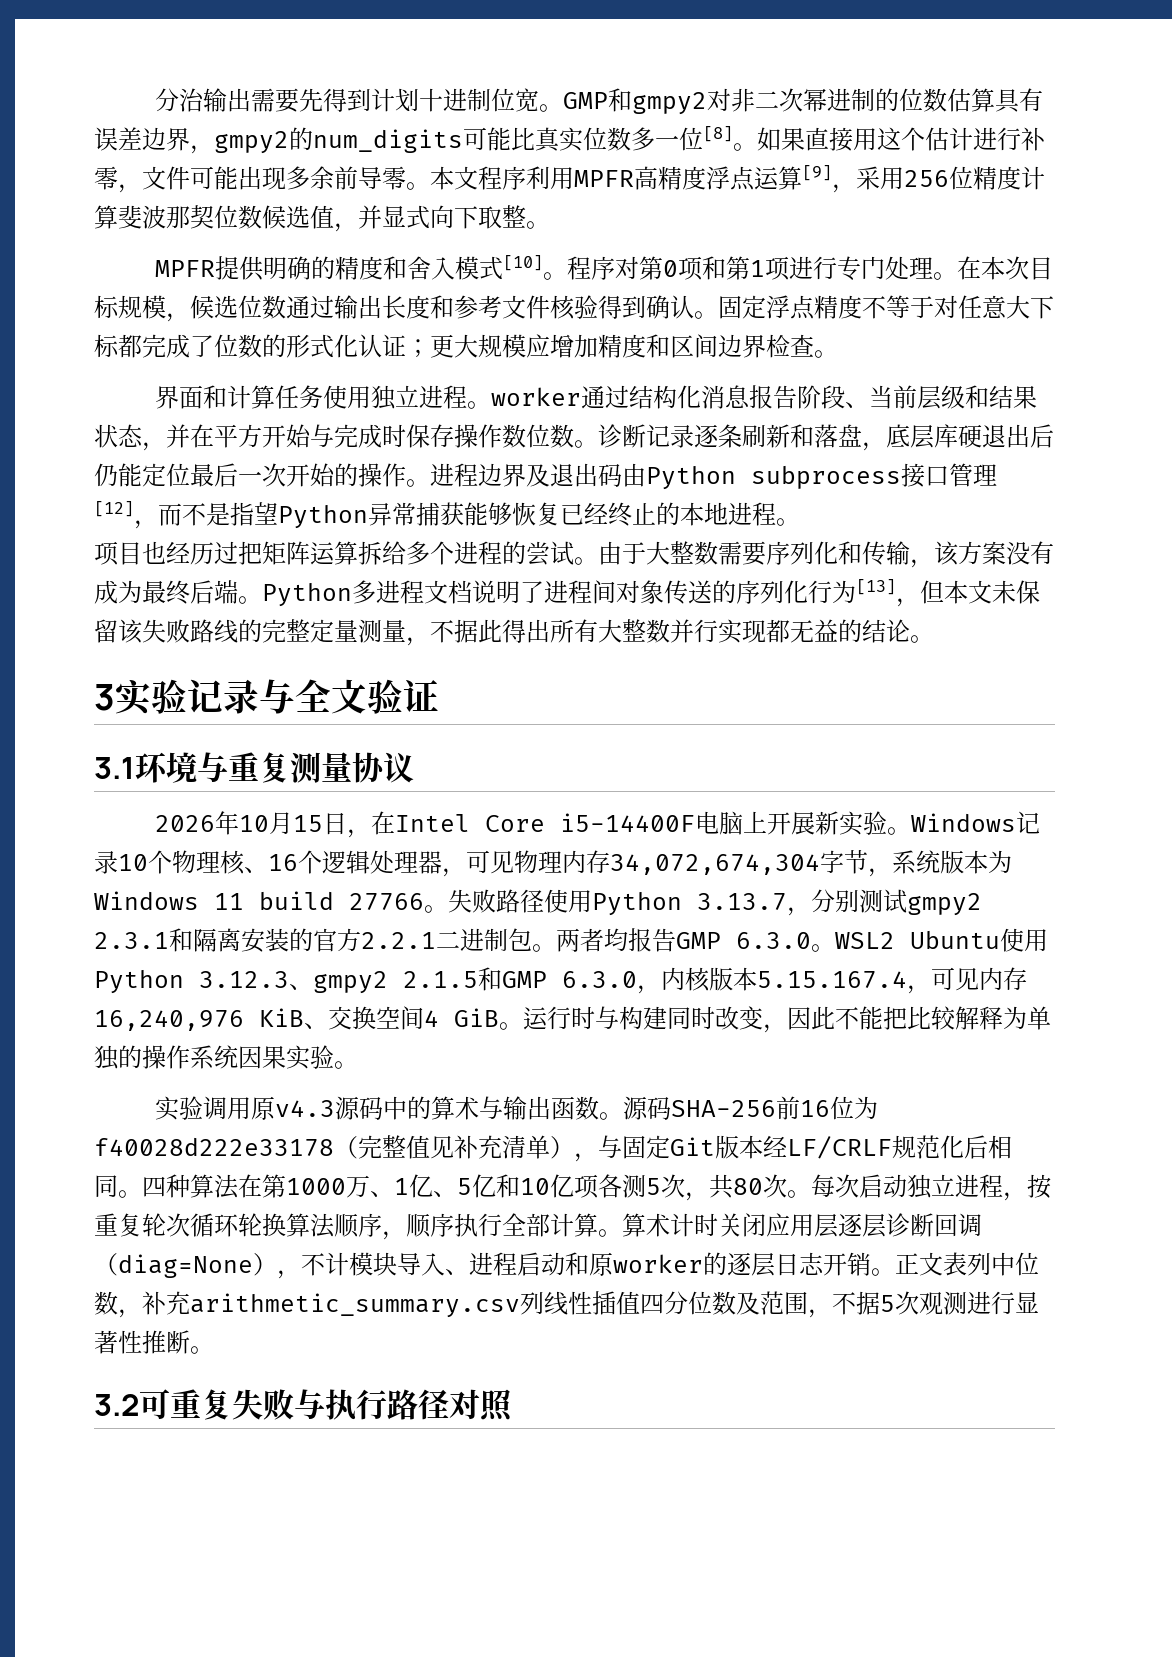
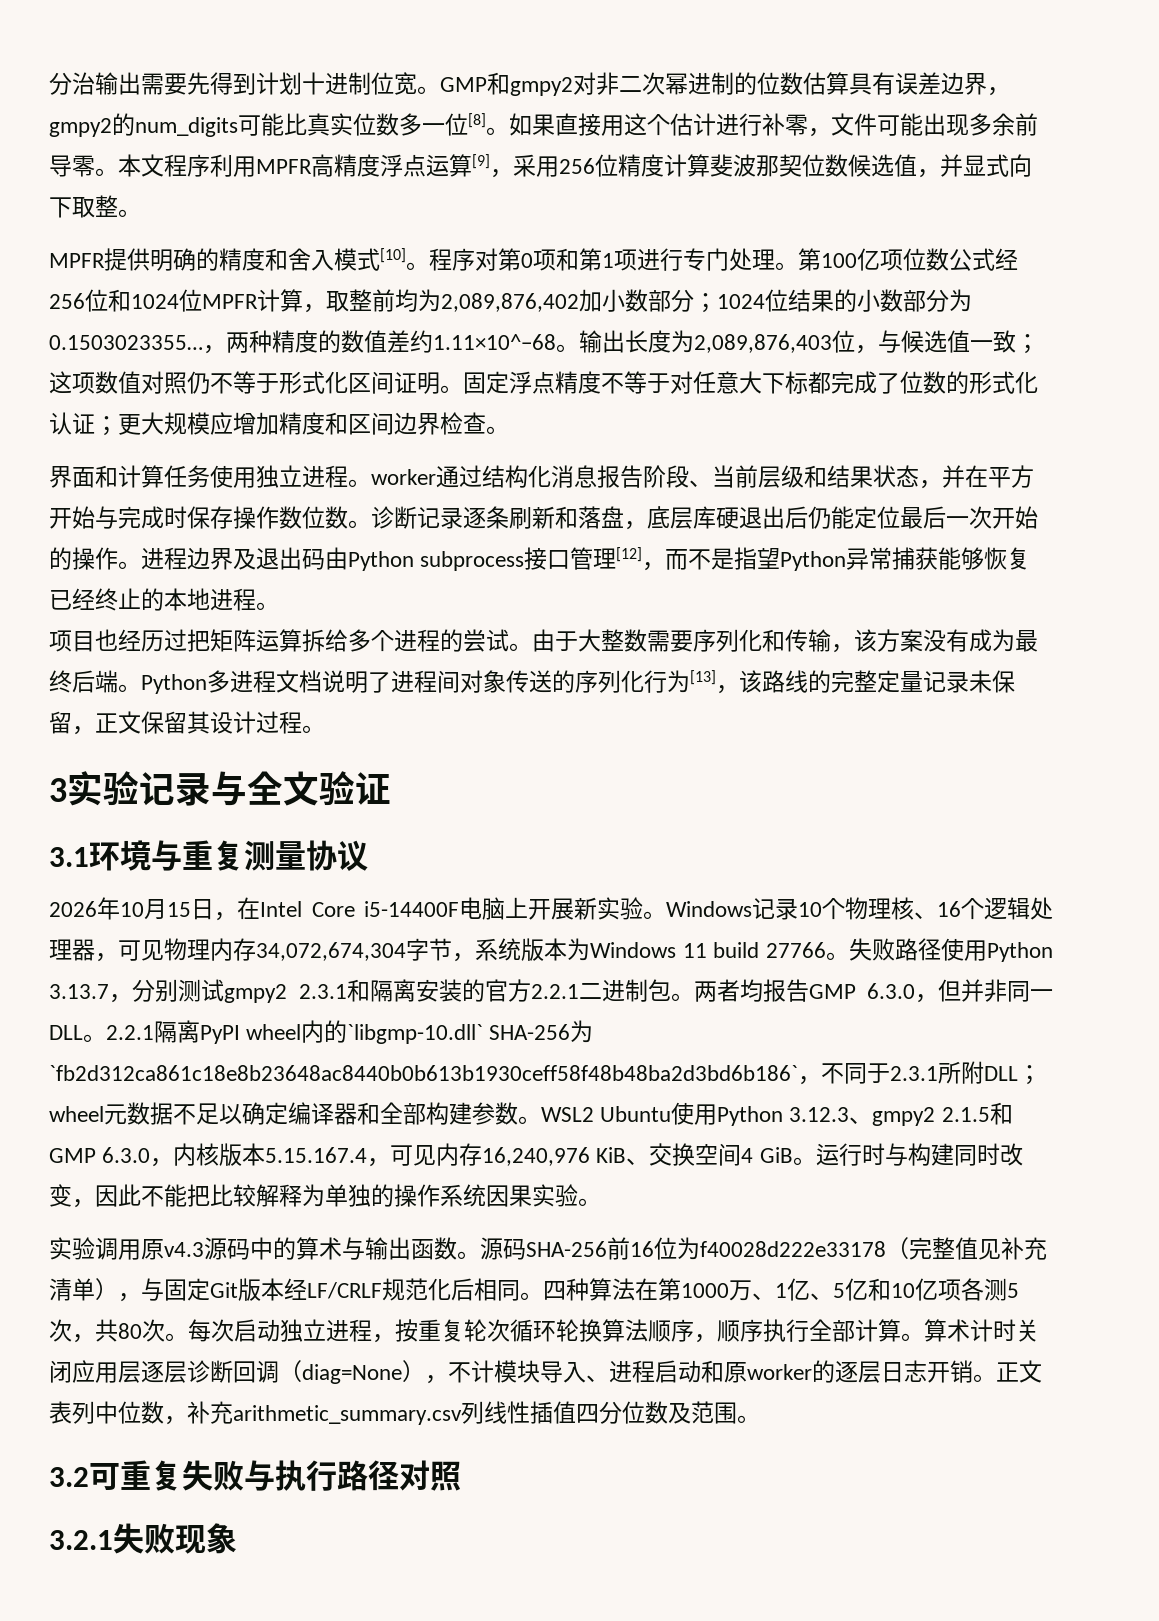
[957,256,1054,280] [94,295,694,322] 在本次目标规模，候选位数通过输出长度和参考文件核验得到确认 -> [798,248,1018,271] [49,289,972,313] [49,330,1039,354] [49,371,440,394] 第100亿项位数公式经256位和1024位MPFR计算，取整前均为2,089,876,402加小数部分；1024位结果的小数部分为0.1503023355…，两种精度的数值差约1.11×10^−68。输出长度为2,089,876,403位，与候选值一致；这项数值对照仍不等于形式化区间证明
[920,580,1040,604] [94,619,910,646] 但本文未保留该失败路线的完整定量测量，不据此得出所有大整数并行实现都无益的结论 -> [739,670,1015,693] [49,711,302,735] 该路线的完整定量记录未保留，正文保留其设计过程
(811, 940) none -> [915,979,1053,1003] [49,1020,594,1044] [49,1061,1041,1085] [49,1102,518,1125] ，但并非同一DLL。2.2.1隔离PyPI wheel内的`libgmp-10.dll` SHA-256为`fb2d312ca861c18e8b23648ac8440b0b613b1930ceff58f48b48ba2d3bd6b186`，不同于2.3.1所附DLL；wheel元数据不足以确定编译器和全部构建参数
[808,1291,1039,1318] [94,1330,190,1354] ，不据5次观测进行显著性推断 -> (737, 1413) none
(513, 1405) none -> [49,1523,237,1554] // 3.2.1失败现象

